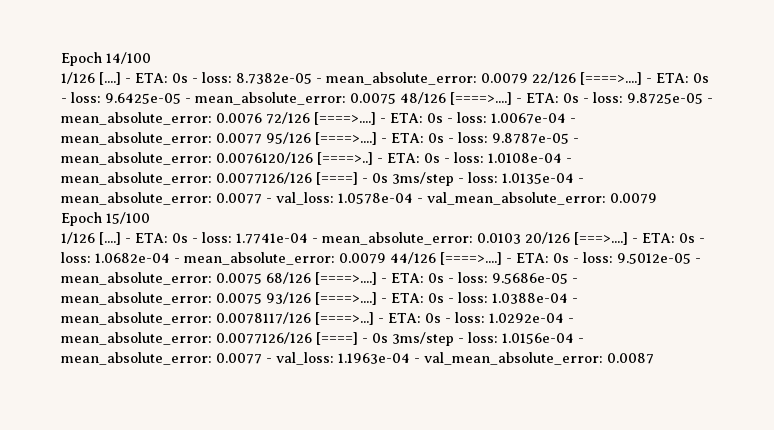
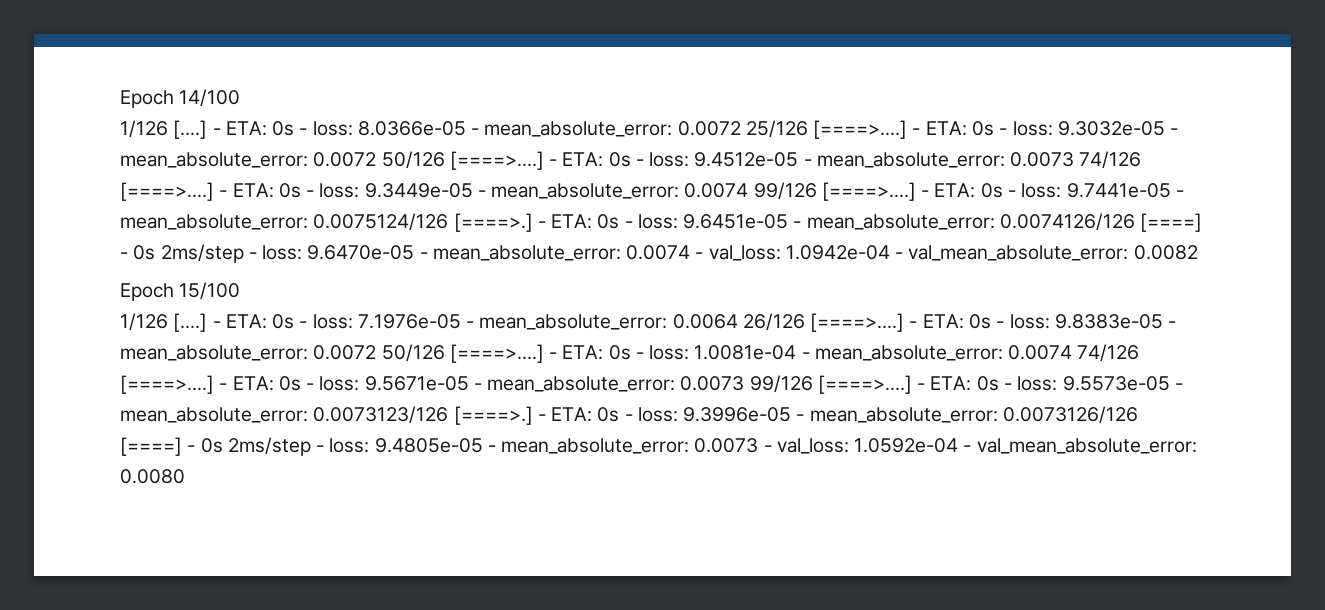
[236,72,709,85] [61,92,713,105] [61,112,576,125] [61,132,579,145] [61,152,572,165] [61,172,584,186] [61,192,657,205] 8.7382e-05 - mean_absolute_error: 0.0079 22/126 [====>....] - ETA: 0s - loss: 9.6425e-05 - mean_absolute_error: 0.0075 48/126 [====>....] - ETA: 0s - loss: 9.8725e-05 - mean_absolute_error: 0.0076 72/126 [====>....] - ETA: 0s - loss: 1.0067e-04 - mean_absolute_error: 0.0077 95/126 [====>....] - ETA: 0s - loss: 9.8787e-05 - mean_absolute_error: 0.0076120/126 [====>..] - ETA: 0s - loss: 1.0108e-04 - mean_absolute_error: 0.0077126/126 [====] - 0s 3ms/step - loss: 1.0135e-04 - mean_absolute_error: 0.0077 - val_loss: 1.0578e-04 - val_mean_absolute_error: 0.0079 -> [357,120,1179,139] [120,151,1142,170] [120,182,1184,201] [120,213,1203,232] [120,244,1198,263] 8.0366e-05 - mean_absolute_error: 0.0072 25/126 [====>....] - ETA: 0s - loss: 9.3032e-05 - mean_absolute_error: 0.0072 50/126 [====>....] - ETA: 0s - loss: 9.4512e-05 - mean_absolute_error: 0.0073 74/126 [====>....] - ETA: 0s - loss: 9.3449e-05 - mean_absolute_error: 0.0074 99/126 [====>....] - ETA: 0s - loss: 9.7441e-05 - mean_absolute_error: 0.0075124/126 [====>.] - ETA: 0s - loss: 9.6451e-05 - mean_absolute_error: 0.0074126/126 [====] - 0s 2ms/step - loss: 9.6470e-05 - mean_absolute_error: 0.0074 - val_loss: 1.0942e-04 - val_mean_absolute_error: 0.0082
[236,232,705,245] [61,252,701,265] [61,272,578,285] [61,292,578,305] [61,312,574,325] [61,332,584,346] [61,352,654,365] 1.7741e-04 - mean_absolute_error: 0.0103 20/126 [===>....] - ETA: 0s - loss: 1.0682e-04 - mean_absolute_error: 0.0079 44/126 [====>....] - ETA: 0s - loss: 9.5012e-05 - mean_absolute_error: 0.0075 68/126 [====>....] - ETA: 0s - loss: 9.5686e-05 - mean_absolute_error: 0.0075 93/126 [====>....] - ETA: 0s - loss: 1.0388e-04 - mean_absolute_error: 0.0078117/126 [====>...] - ETA: 0s - loss: 1.0292e-04 - mean_absolute_error: 0.0077126/126 [====] - 0s 3ms/step - loss: 1.0156e-04 - mean_absolute_error: 0.0077 - val_loss: 1.1963e-04 - val_mean_absolute_error: 0.0087 -> [357,313,1177,332] [120,344,1140,363] [120,375,1183,394] [120,406,1138,425] [120,437,1197,456] [120,469,185,484] 7.1976e-05 - mean_absolute_error: 0.0064 26/126 [====>....] - ETA: 0s - loss: 9.8383e-05 - mean_absolute_error: 0.0072 50/126 [====>....] - ETA: 0s - loss: 1.0081e-04 - mean_absolute_error: 0.0074 74/126 [====>....] - ETA: 0s - loss: 9.5671e-05 - mean_absolute_error: 0.0073 99/126 [====>....] - ETA: 0s - loss: 9.5573e-05 - mean_absolute_error: 0.0073123/126 [====>.] - ETA: 0s - loss: 9.3996e-05 - mean_absolute_error: 0.0073126/126 [====] - 0s 2ms/step - loss: 9.4805e-05 - mean_absolute_error: 0.0073 - val_loss: 1.0592e-04 - val_mean_absolute_error: 0.0080

